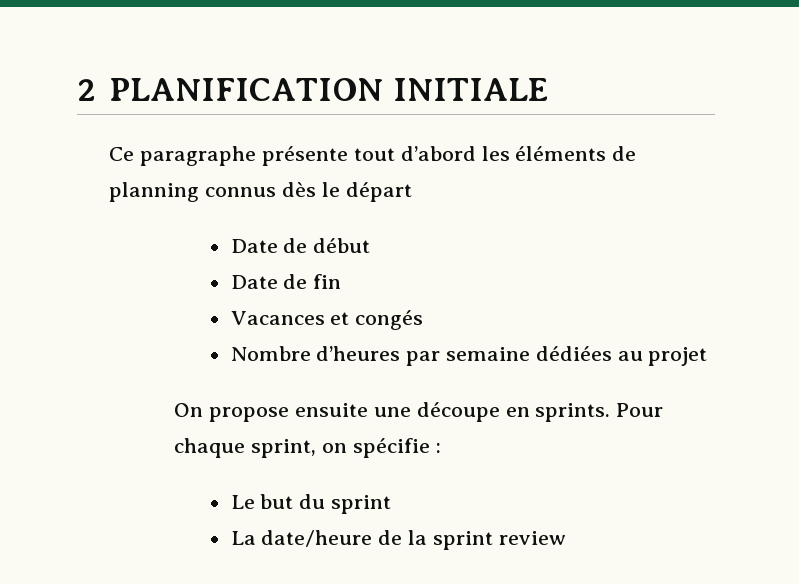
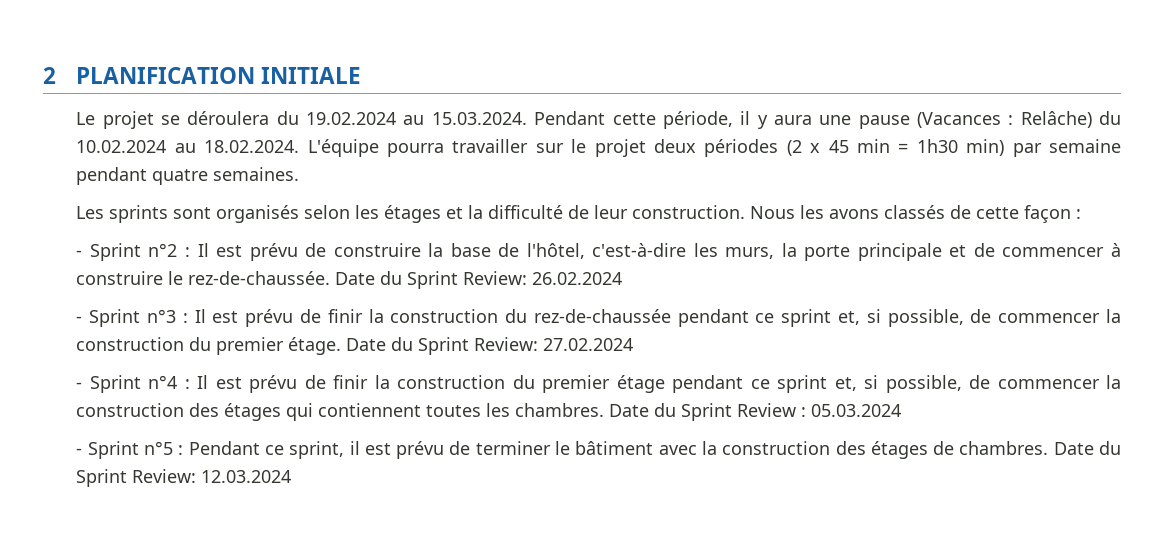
[109,146,637,166] [109,182,412,202] [230,238,371,253] [230,274,342,289] [230,310,424,330] [230,346,708,366] [174,402,664,422] [174,438,441,458] [230,494,392,514] [230,530,566,550] Ce paragraphe présente tout d’abord les éléments de planning connus dès le départ // Date de début // Date de fin // Vacances et congés // Nombre d’heures par semaine dédiées au projet // On propose ensuite une découpe en sprints. Pour chaque sprint, on spécifie : // Le but du sprint // La date/heure de la sprint review -> [76,111,1122,129] [76,139,1122,157] [76,167,300,185] [76,205,1082,223] [76,243,1122,261] [76,271,623,289] [76,309,1121,327] [76,337,634,355] [76,375,1121,393] [76,403,902,421] [76,441,1121,459] [76,469,292,487] Le projet se déroulera du 19.02.2024 au 15.03.2024. Pendant cette période, il y aura une pause (Vacances : Relâche) du 10.02.2024 au 18.02.2024. L'équipe pourra travailler sur le projet deux périodes (2 x 45 min = 1h30 min) par semaine pendant quatre semaines. // Les sprints sont organisés selon les étages et la difficulté de leur construction. Nous les avons classés de cette façon : // - Sprint n°2 : Il est prévu de construire la base de l'hôtel, c'est-à-dire les murs, la porte principale et de commencer à construire le rez-de-chaussée. Date du Sprint Review: 26.02.2024 // - Sprint n°3 : Il est prévu de finir la construction du rez-de-chaussée pendant ce sprint et, si possible, de commencer la construction du premier étage. Date du Sprint Review: 27.02.2024 // - Sprint n°4 : Il est prévu de finir la construction du premier étage pendant ce sprint et, si possible, de commencer la construction des étages qui contiennent toutes les chambres. Date du Sprint Review : 05.03.2024 // - Sprint n°5 : Pendant ce sprint, il est prévu de terminer le bâtiment avec la construction des étages de chambres. Date du Sprint Review: 12.03.2024

